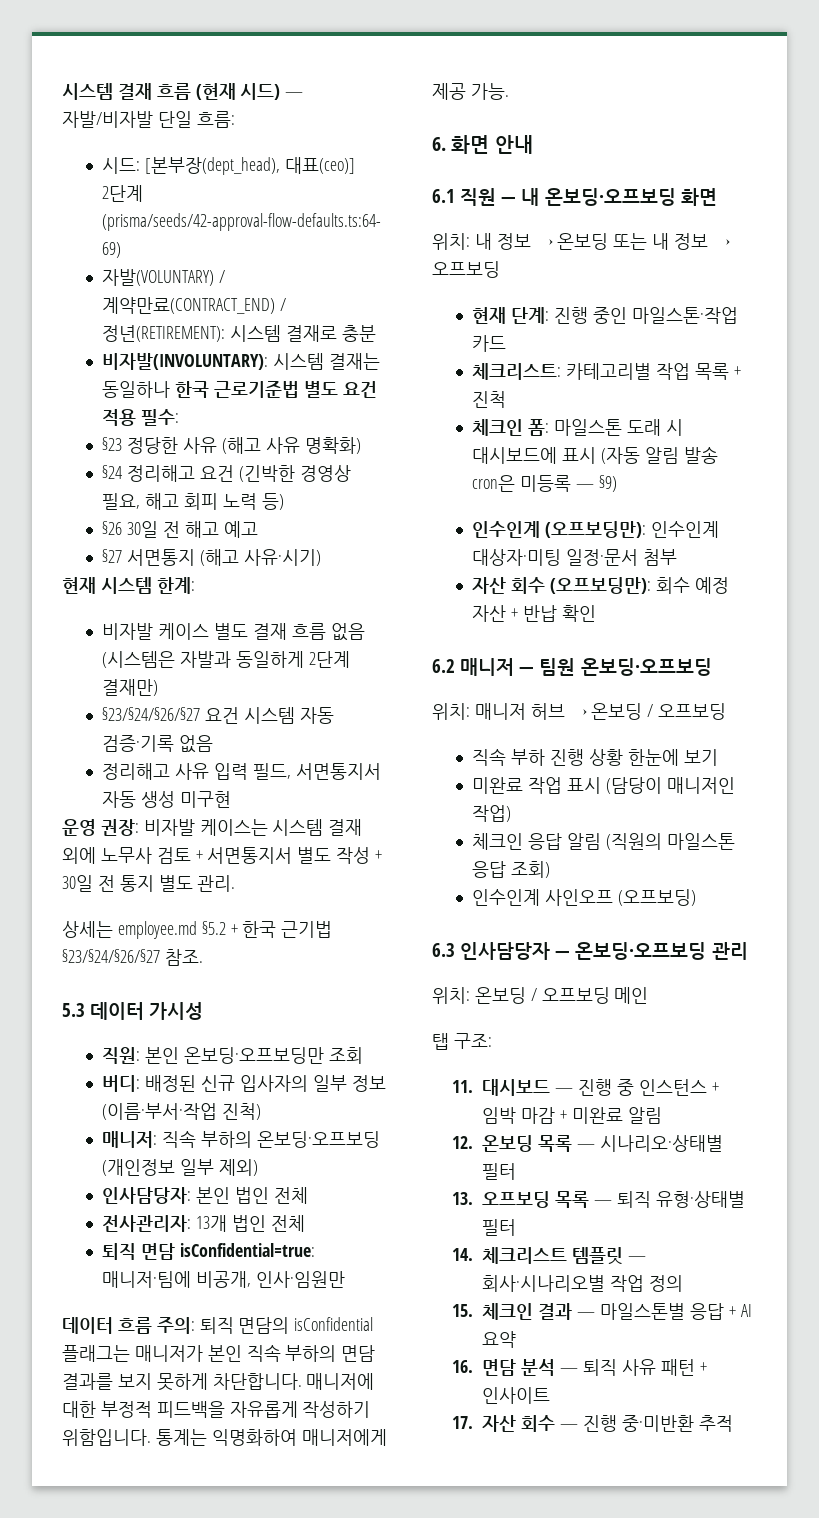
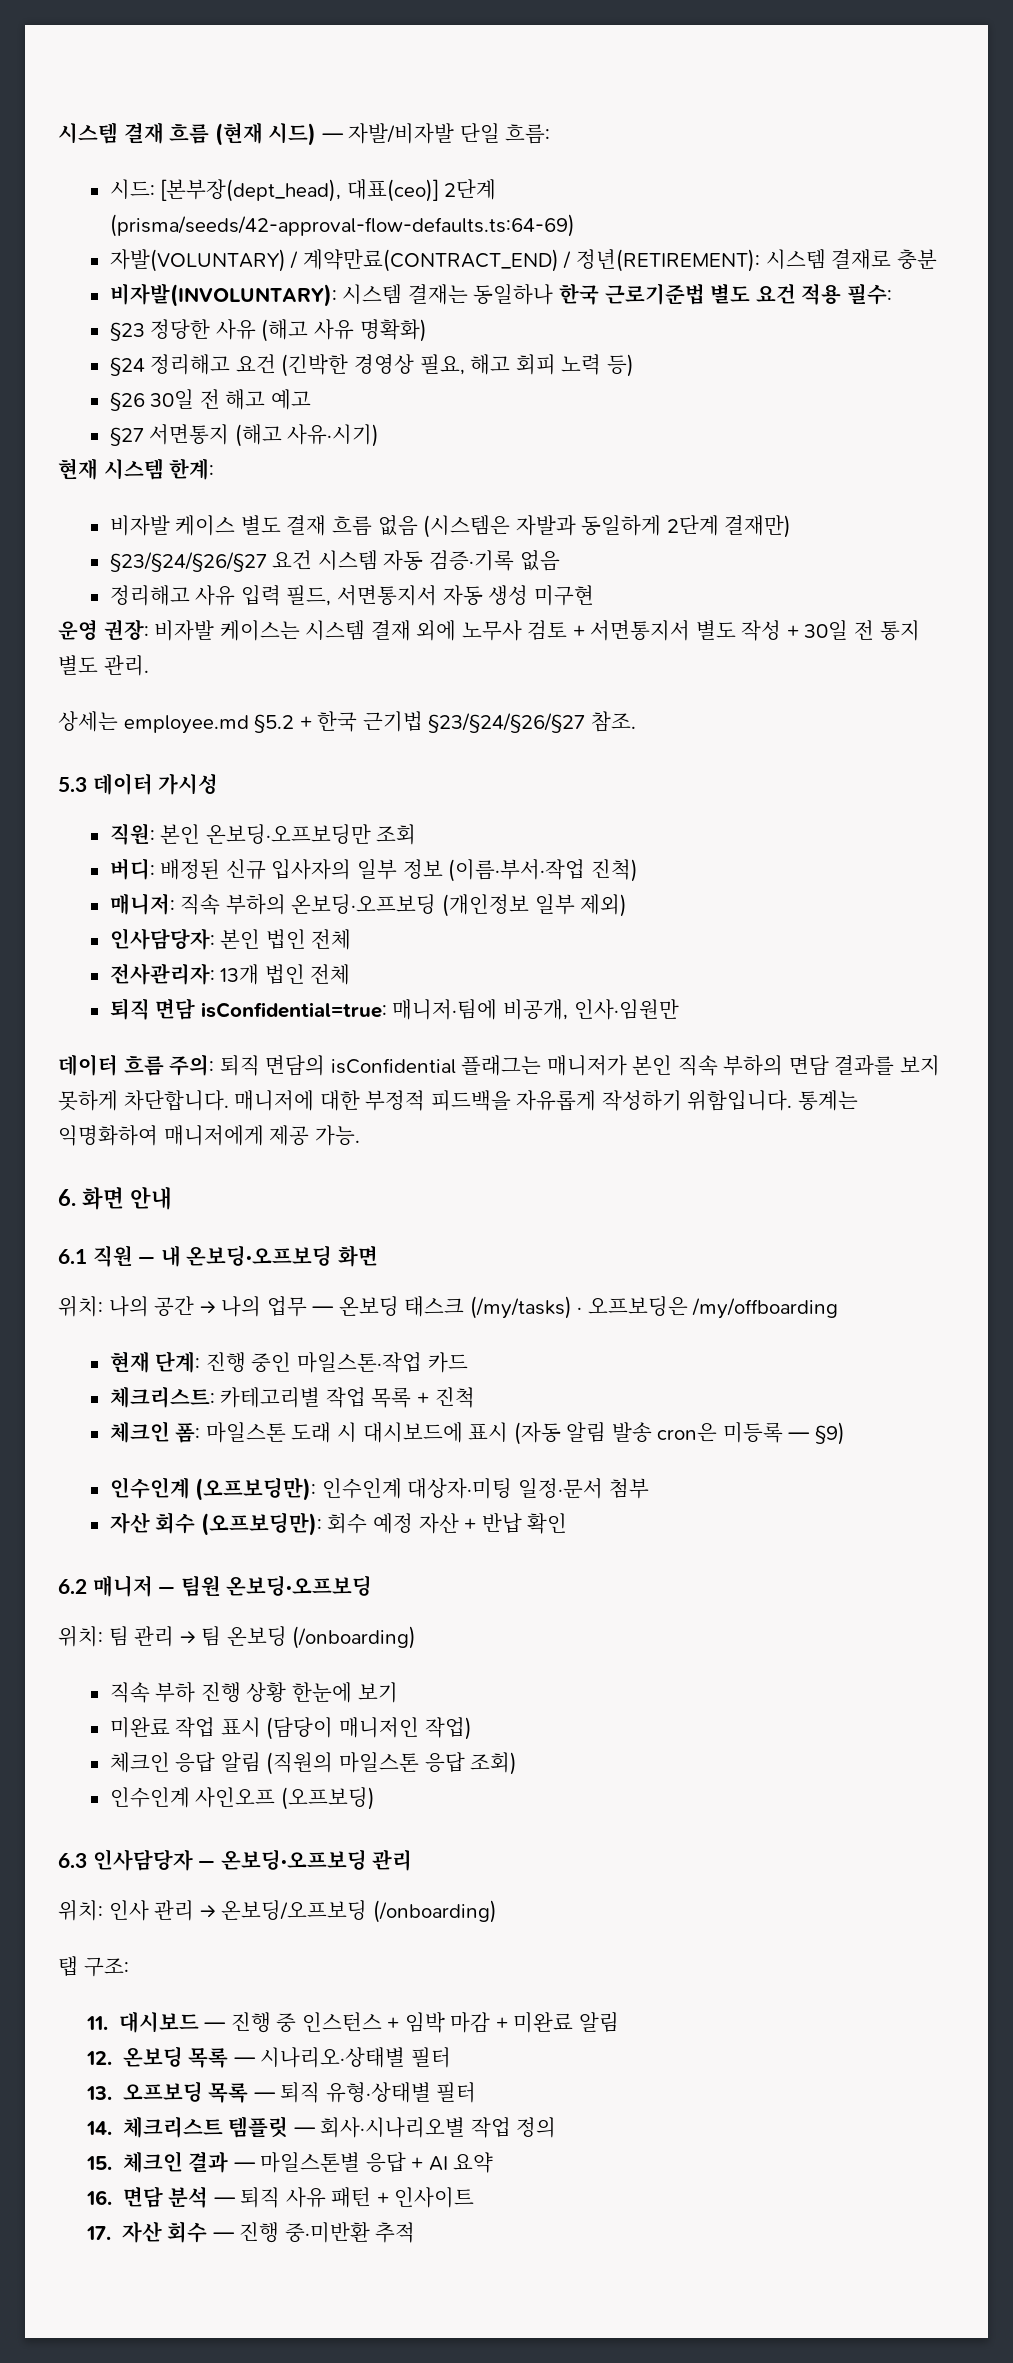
[474,233,730,250] [432,261,500,278] 내 정보 → 온보딩 또는 내 정보 → 오프보딩 -> [108,1296,839,1319] 나의 공간 → 나의 업무 — 온보딩 태스크 (/my/tasks) · 오프보딩은 /my/offboarding
[474,703,727,720] 매니저 허브 → 온보딩 / 오프보딩 -> [108,1626,417,1649] 팀 관리 → 팀 온보딩 (/onboarding)
[474,987,649,1004] 온보딩 / 오프보딩 메인 -> [108,1900,497,1923] 인사 관리 → 온보딩/오프보딩 (/onboarding)

